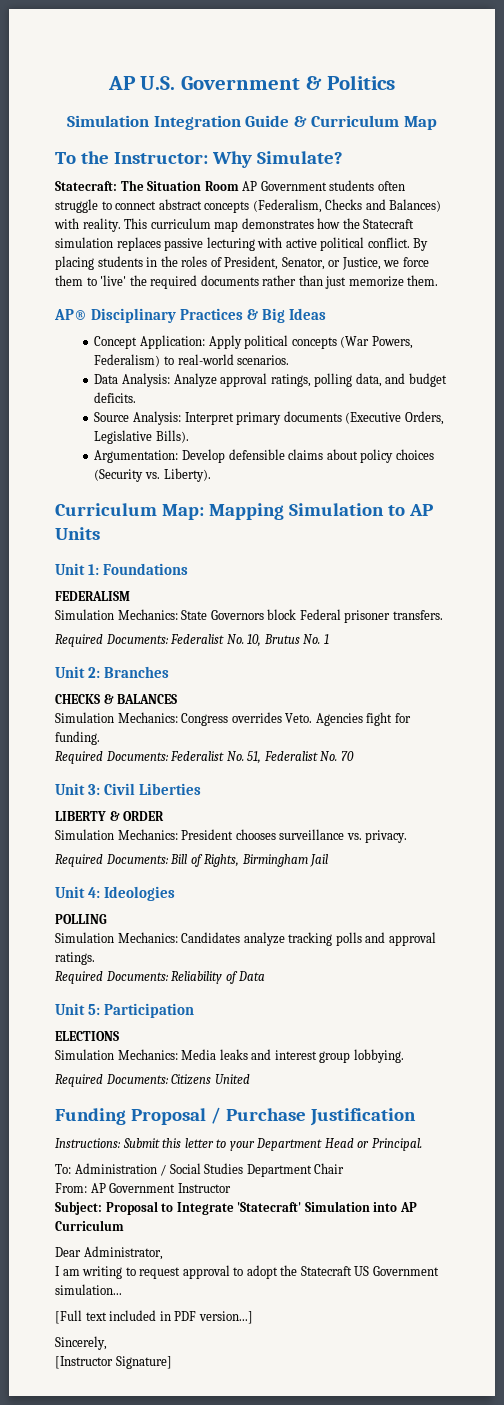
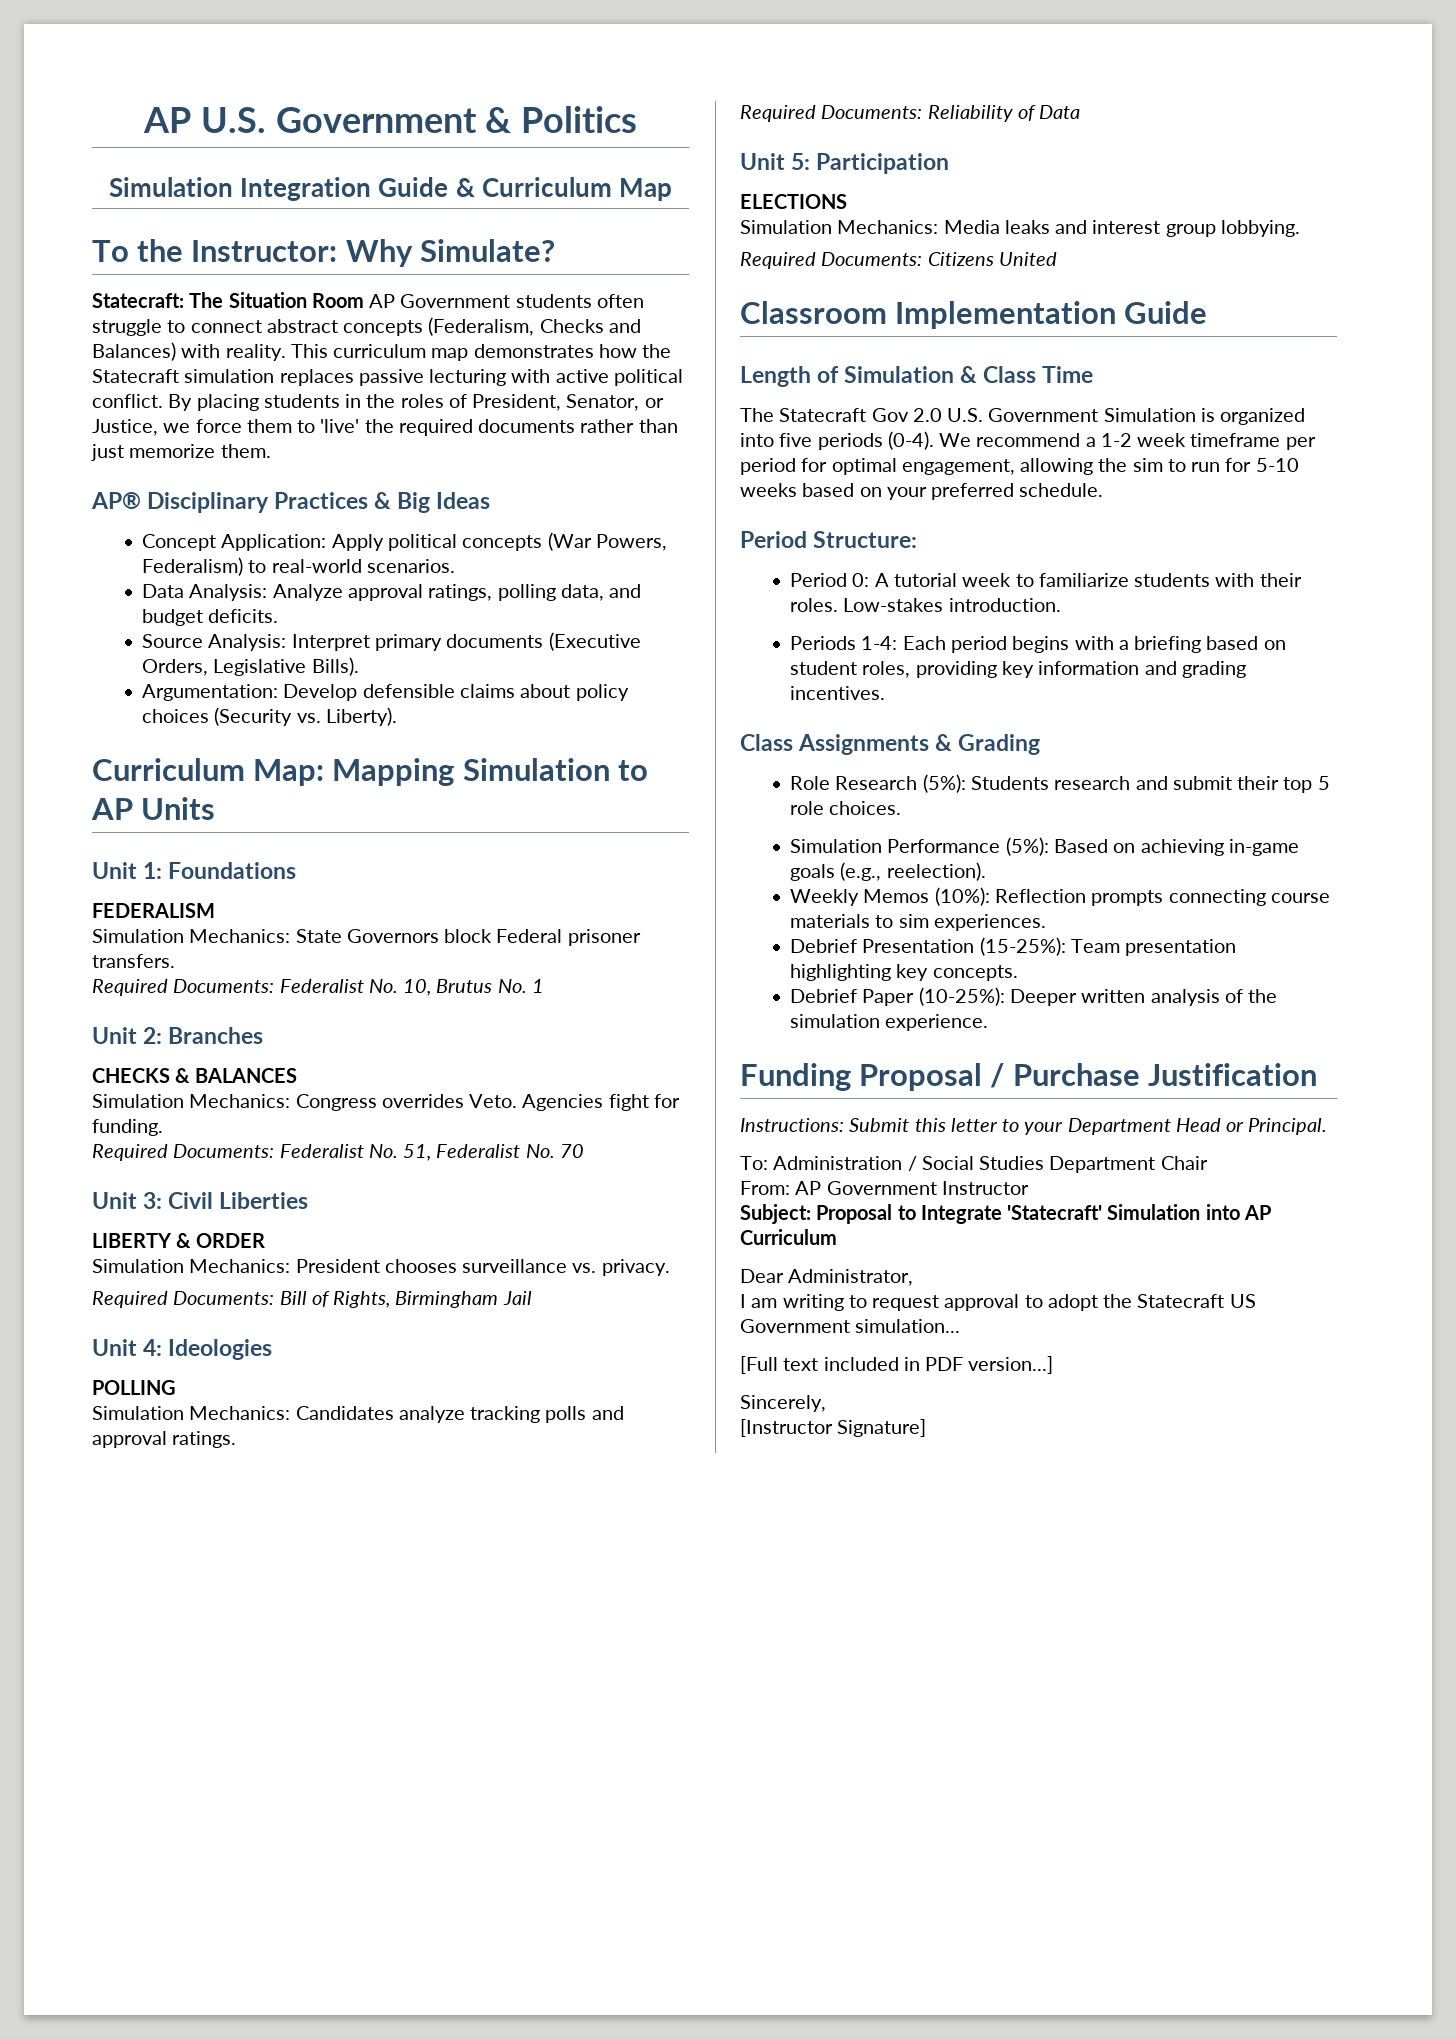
(250, 1079) none -> [740,301,1208,329] [740,366,1094,387] [740,408,1306,425] [740,431,1316,450] [740,458,1299,475] [740,483,1104,500] [740,531,918,548] [790,573,1302,587] [790,598,1061,612] [790,636,1286,653] [790,661,1246,678] [790,686,886,700] [740,734,1041,755] [790,774,1330,793] [790,801,902,815] [790,837,1299,856] [790,862,986,881] [790,887,1330,906] [790,914,1047,931] [790,937,1237,956] [790,964,1018,981] [790,987,1278,1006] [790,1014,989,1031] // Classroom Implementation Guide // Length of Simulation & Class Time // The Statecraft Gov 2.0 U.S. Government Simulation is organized into five periods (0-4). We recommend a 1-2 week timeframe per period for optimal engagement, allowing the sim to run for 5-10 weeks based on your preferred schedule. // Period Structure: // Period 0: A tutorial week to familiarize students with their roles. Low-stakes introduction. // Periods 1-4: Each period begins with a briefing based on student roles, providing key information and grading incentives. // Class Assignments & Grading // Role Research (5%): Students research and submit their top 5 role choices. // Simulation Performance (5%): Based on achieving in-game goals (e.g., reelection). // Weekly Memos (10%): Reflection prompts connecting course materials to sim experiences. // Debrief Presentation (15-25%): Team presentation highlighting key concepts. // Debrief Paper (10-25%): Deeper written analysis of the simulation experience.

